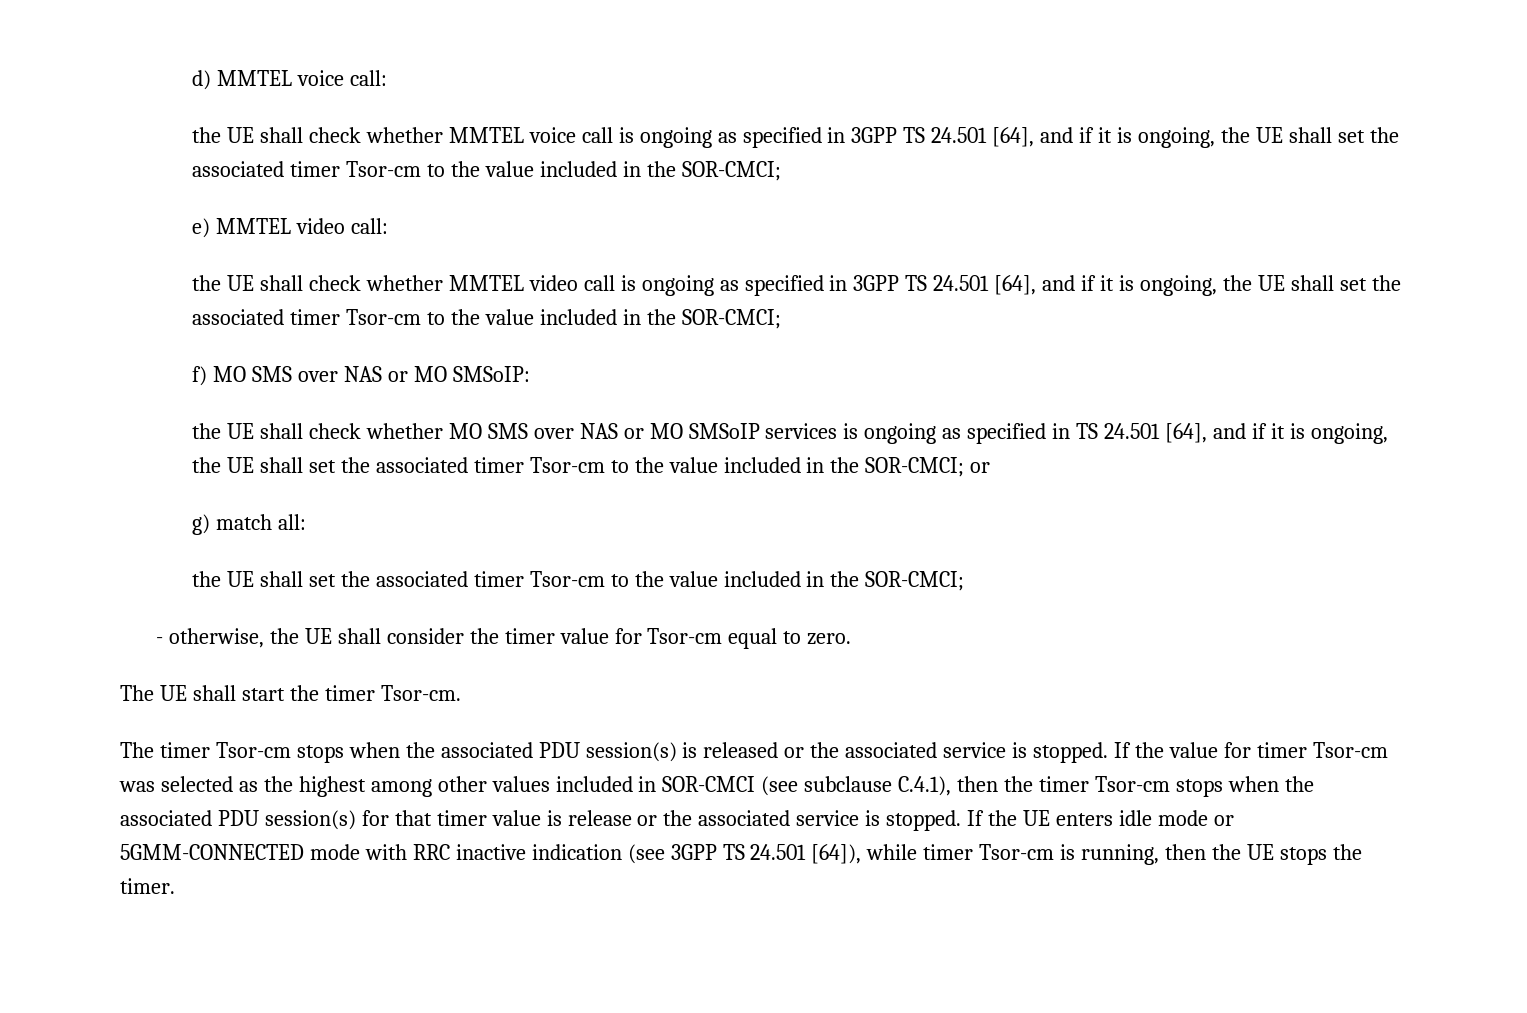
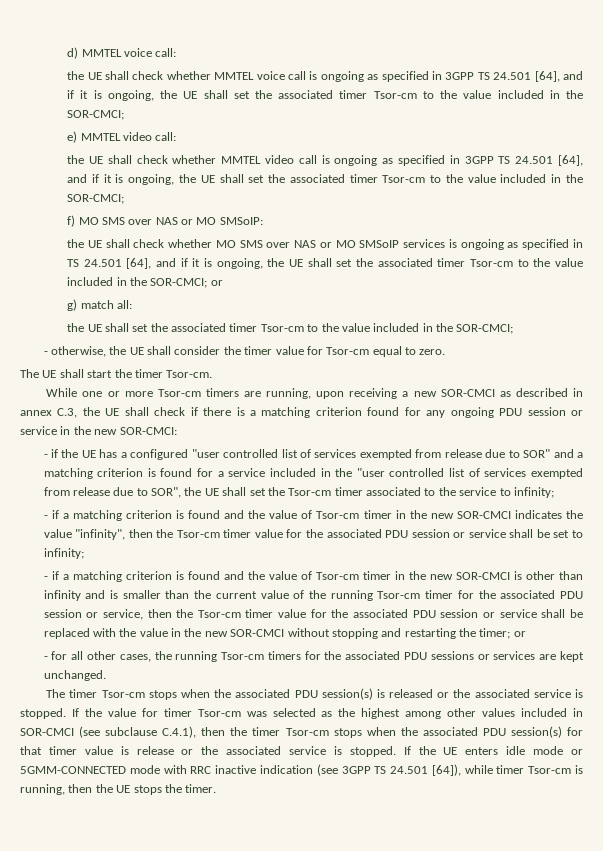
(461, 693) none -> [46,388,584,399] [20,407,584,418] [20,426,177,435] [43,449,583,460] [43,468,583,479] [43,487,554,498] [43,510,583,521] [43,529,584,540] [43,548,84,559] [43,571,583,582] [43,590,584,601] [43,609,583,620] [43,628,526,639] [43,651,584,662] [43,670,106,681] // While one or more Tsor-cm timers are running, upon receiving a new SOR-CMCI as described in annex C.3, the UE shall check if there is a matching criterion found for any ongoing PDU session or service in the new SOR-CMCI: // - if the UE has a configured "user controlled list of services exempted from release due to SOR" and a matching criterion is found for a service included in the "user controlled list of services exempted from release due to SOR", the UE shall set the Tsor-cm timer associated to the service to infinity; // - if a matching criterion is found and the value of Tsor-cm timer in the new SOR-CMCI indicates the value "infinity", then the Tsor-cm timer value for the associated PDU session or service shall be set to infinity; // - if a matching criterion is found and the value of Tsor-cm timer in the new SOR-CMCI is other than infinity and is smaller than the current value of the running Tsor-cm timer for the associated PDU session or service, then the Tsor-cm timer value for the associated PDU session or service shall be replaced with the value in the new SOR-CMCI without stopping and restarting the timer; or // - for all other cases, the running Tsor-cm timers for the associated PDU sessions or services are kept unchanged.

